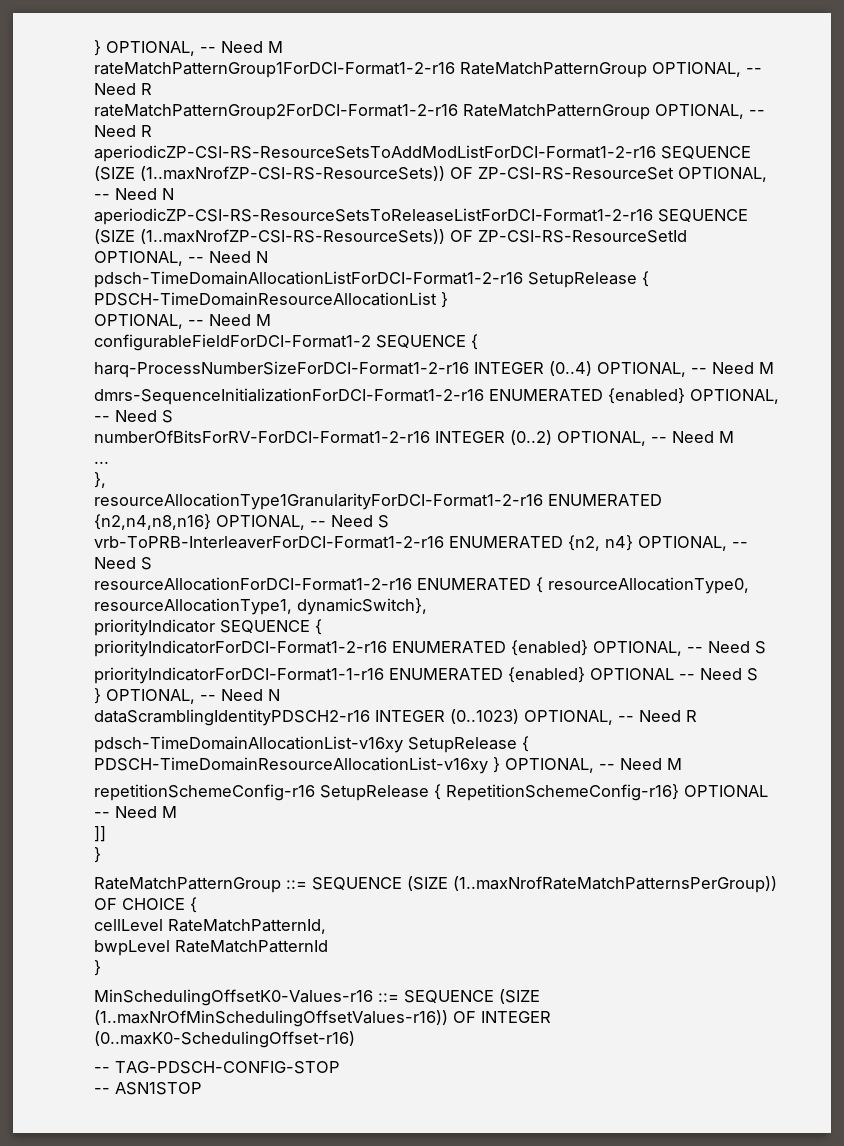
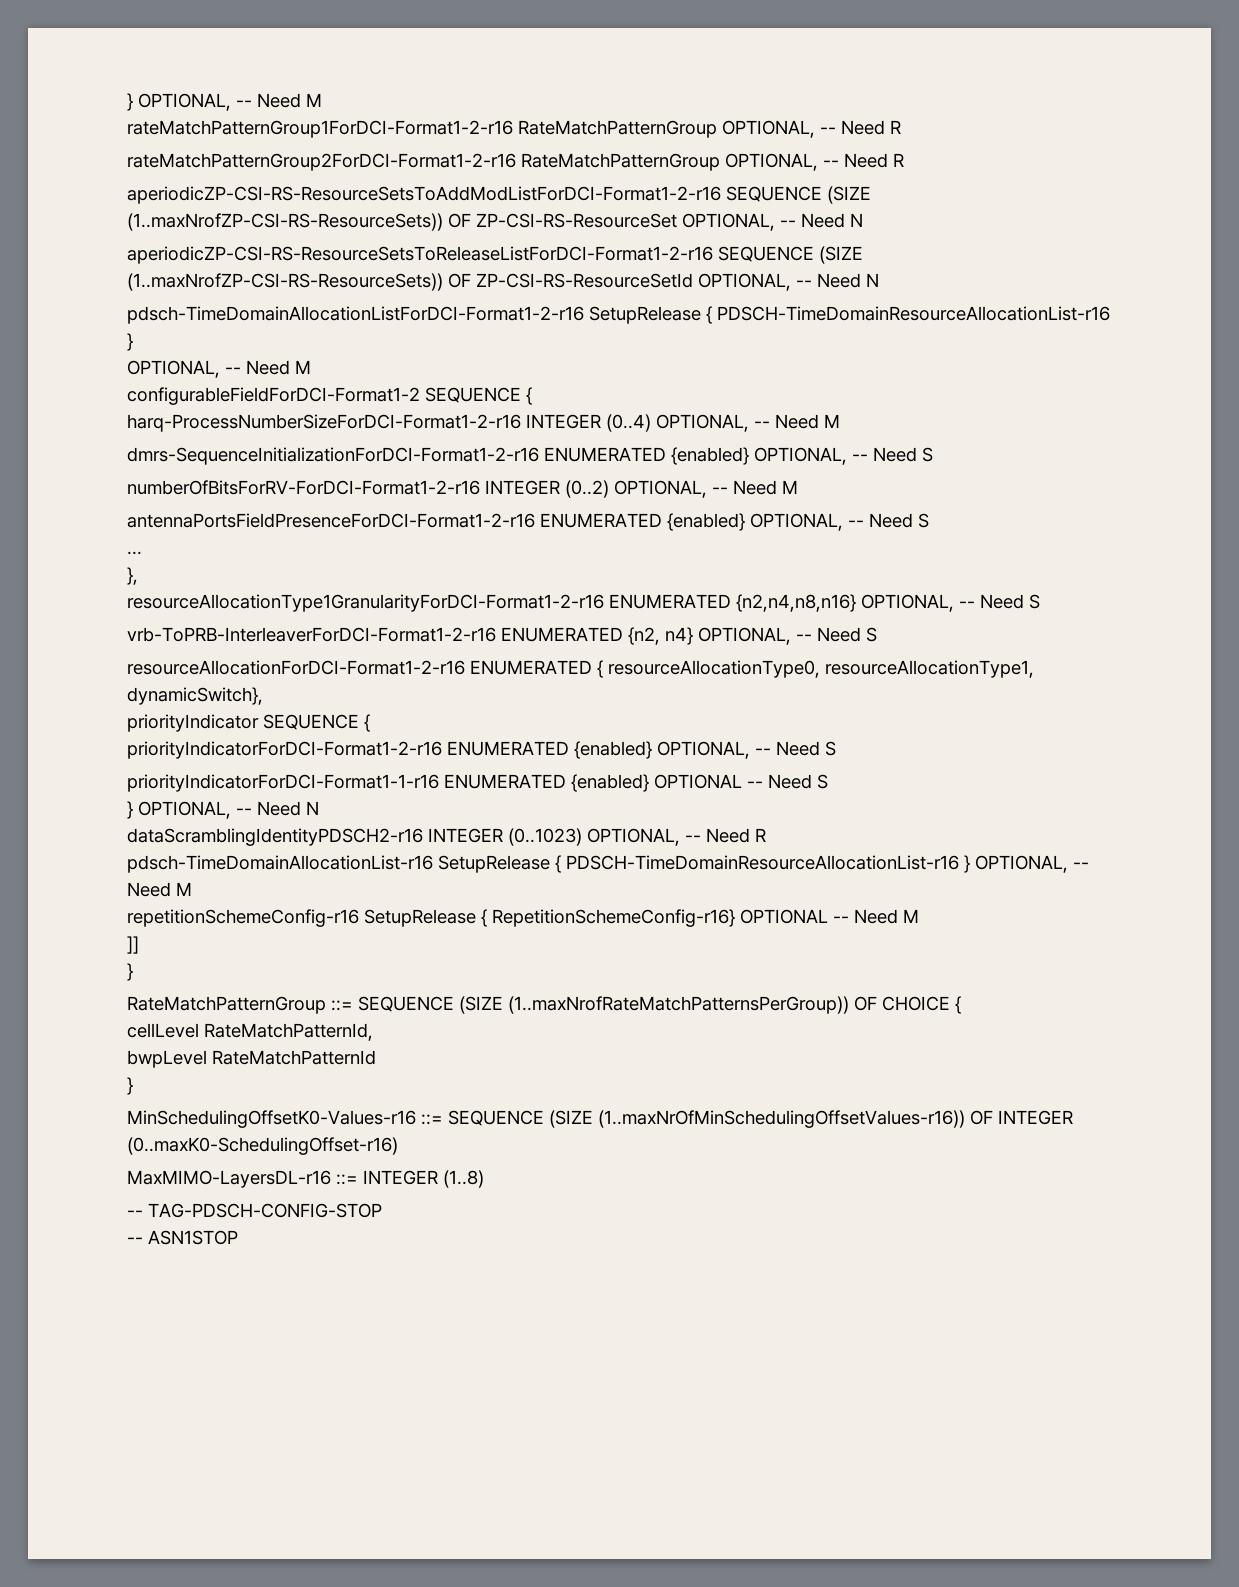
[94,292,437,306] PDSCH-TimeDomainResourceAllocationList -> [717,306,1110,321] PDSCH-TimeDomainResourceAllocationList-r16
(734, 437) none -> [127,513,929,531] // antennaPortsFieldPresenceForDCI-Format1-2-r16 ENUMERATED {enabled} OPTIONAL, -- Need S
[94,736,529,753] [94,757,488,774] pdsch-TimeDomainAllocationList-v16xy SetupRelease { PDSCH-TimeDomainResourceAllocationList-v16xy -> [127,855,959,873] pdsch-TimeDomainAllocationList-r16 SetupRelease { PDSCH-TimeDomainResourceAllocationList-r16
(355, 1039) none -> [127,1170,484,1188] // MaxMIMO-LayersDL-r16 ::= INTEGER (1..8)

